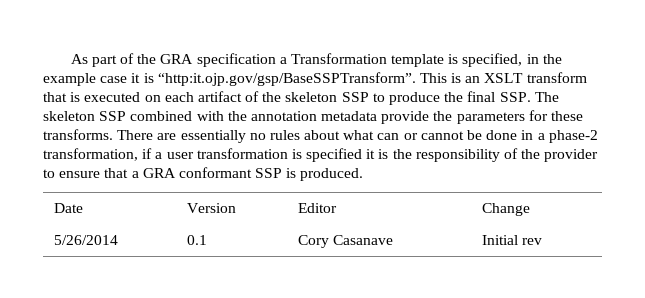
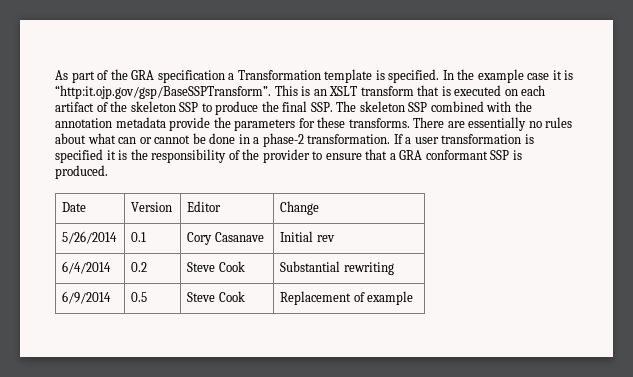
[462,53,539,67] specified, in -> [388,69,454,83] specified. In
[43,148,153,161] transformation, if -> [307,134,403,144] transformation. If
(542, 241) none -> [62,261,112,274] [131,262,148,272] [187,261,245,272] [280,261,394,275] [62,291,112,304] [131,292,148,302] [187,291,245,302] [280,291,414,305] // 6/4/2014 | 0.2 | Steve Cook | Substantial rewriting // 6/9/2014 | 0.5 | Steve Cook | Replacement of example

